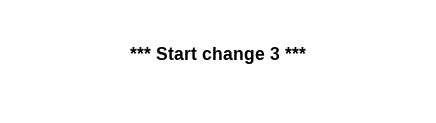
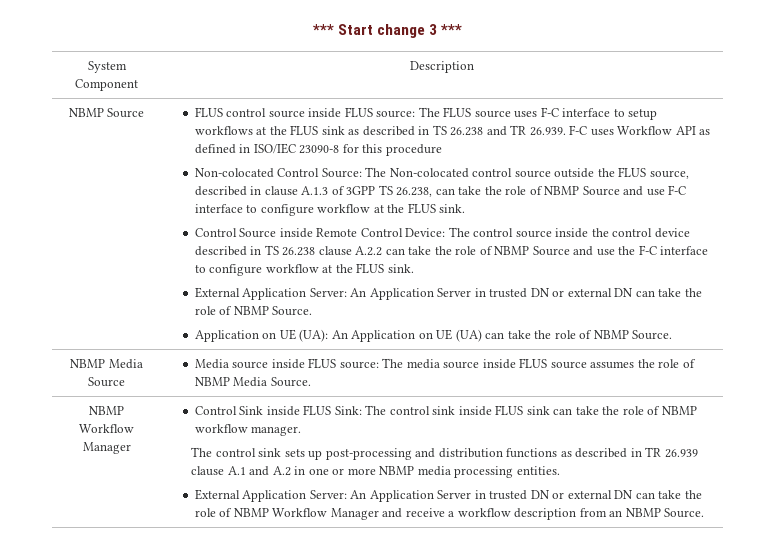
(306, 53) none -> [87,61,127,73] [75,79,138,91] [409,61,474,73] [68,108,145,118] [194,107,658,120] [194,125,711,136] [194,143,442,156] [194,167,689,179] [194,185,687,197] [194,203,466,216] [194,227,690,238] [194,245,709,256] [194,263,414,276] [194,287,702,300] [194,306,313,316] [194,329,673,342] [70,359,143,369] [88,377,125,387] [194,358,696,369] [194,377,311,387] [89,406,124,415] [79,424,134,433] [82,442,131,454] [194,405,697,416] [194,424,302,436] [191,447,698,460] [191,466,560,478] [194,489,702,502] [194,508,705,520] // System Component | Description // NBMP Source | FLUS control source inside FLUS source: The FLUS source uses F-C interface to setup workflows at the FLUS sink as described in TS 26.238 and TR 26.939. F-C uses Workflow API as defined in ISO/IEC 23090-8 for this procedure // Non-colocated Control Source: The Non-colocated control source outside the FLUS source, described in clause A.1.3 of 3GPP TS 26.238, can take the role of NBMP Source and use F-C interface to configure workflow at the FLUS sink. // Control Source inside Remote Control Device: The control source inside the control device described in TS 26.238 clause A.2.2 can take the role of NBMP Source and use the F-C interface to configure workflow at the FLUS sink. // External Application Server: An Application Server in trusted DN or external DN can take the role of NBMP Source. // Application on UE (UA): An Application on UE (UA) can take the role of NBMP Source. // NBMP Media Source | Media source inside FLUS source: The media source inside FLUS source assumes the role of NBMP Media Source. // NBMP Workflow Manager | Control Sink inside FLUS Sink: The control sink inside FLUS sink can take the role of NBMP workflow manager. // The control sink sets up post-processing and distribution functions as described in TR 26.939 clause A.1 and A.2 in one or more NBMP media processing entities. // External Application Server: An Application Server in trusted DN or external DN can take the role of NBMP Workflow Manager and receive a workflow description from an NBMP Source.

